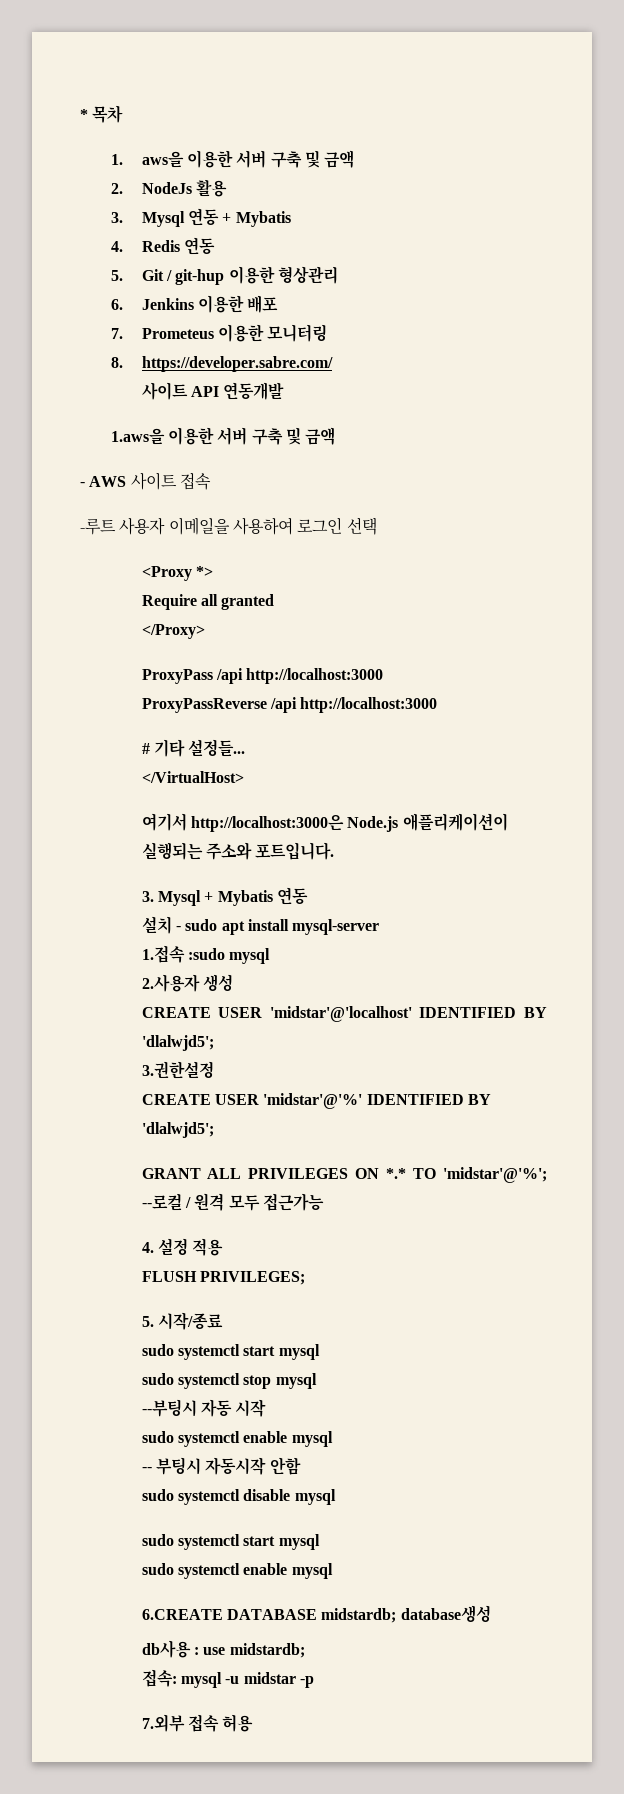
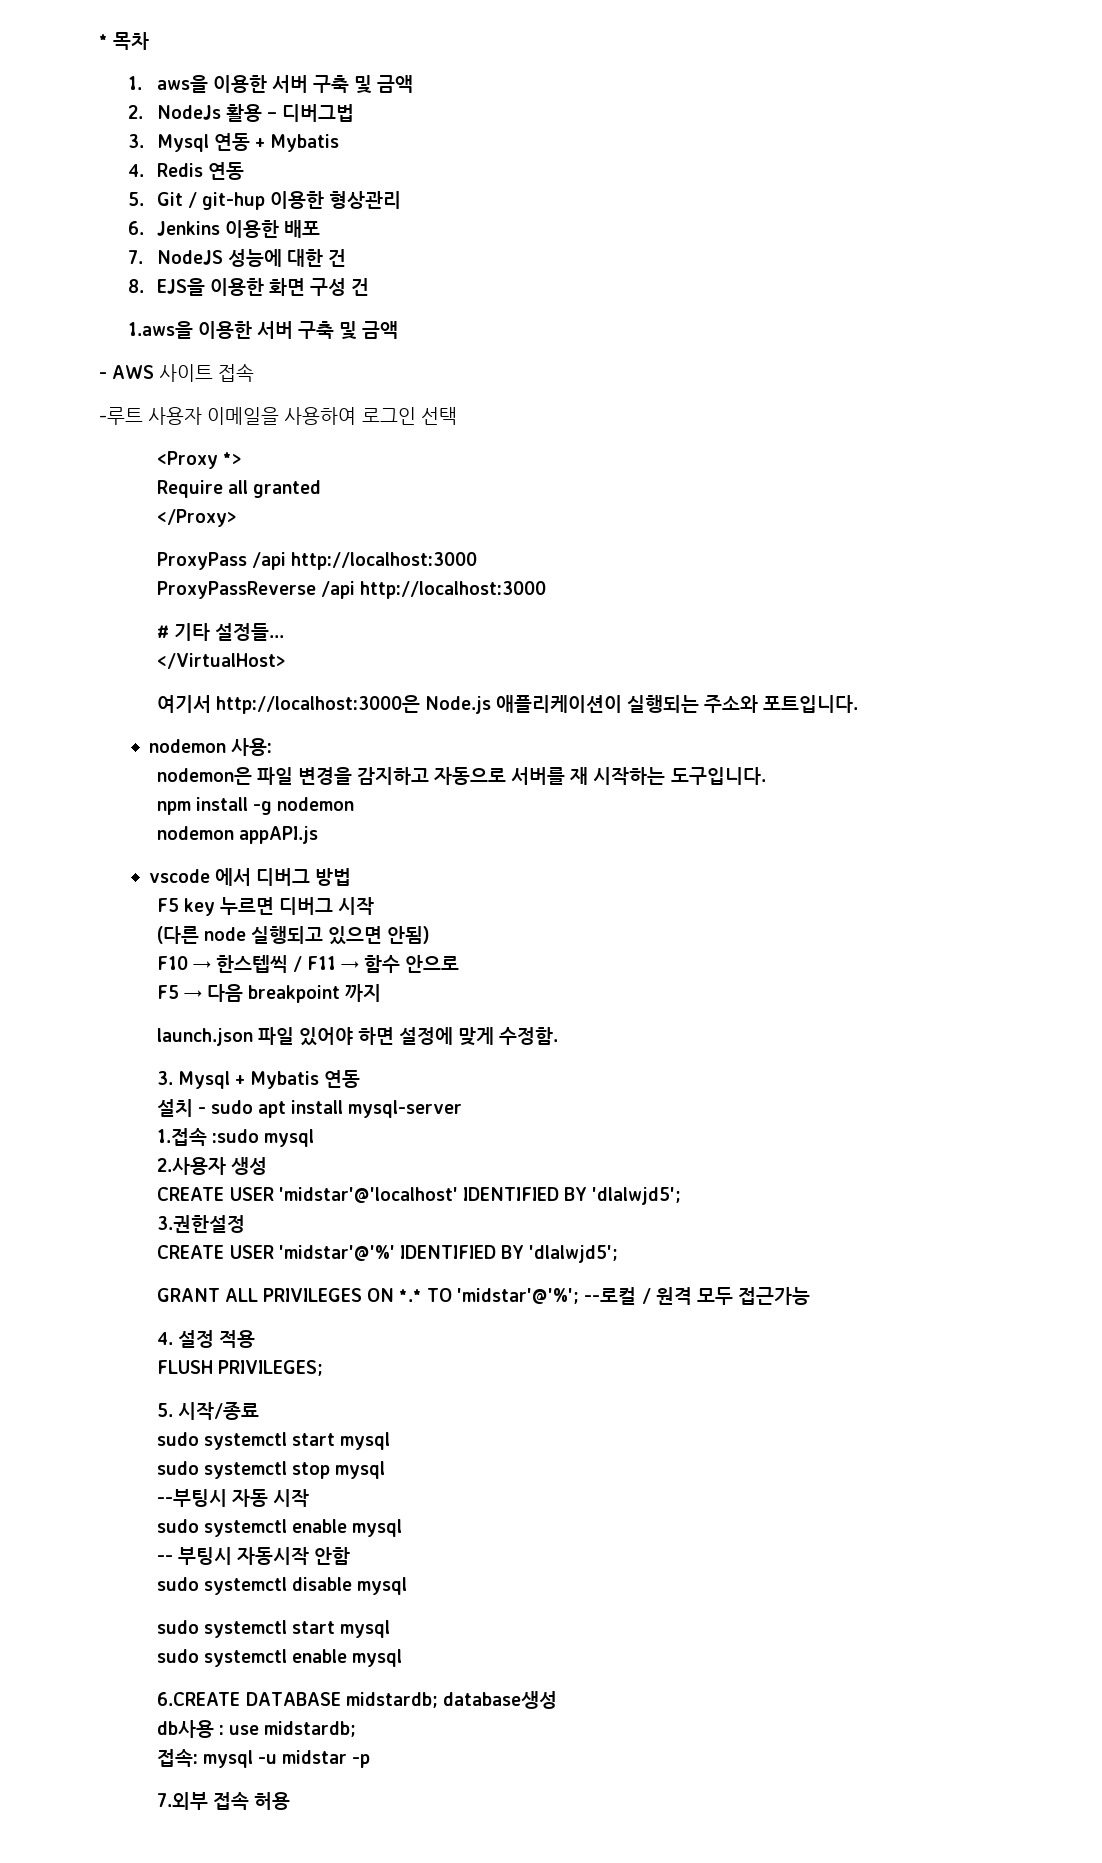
(227, 188) none -> [266,104,354,122] – 디버그법
[141,324,328,342] [110,356,333,372] [141,382,285,400] Prometeus 이용한 모니터링 // 8. https://developer.sabre.com/ // 사이트 API 연동개발 -> [156,249,346,267] [127,278,370,296] NodeJS 성능에 대한 건 // 8. EJS을 이용한 화면 구성 건
(335, 851) none -> [148,738,272,756] [156,767,766,785] [156,797,354,815] [156,826,318,844] [148,868,352,886] [156,897,375,916] [156,926,431,945] [156,955,460,973] [156,984,382,1003] [156,1027,559,1046] // nodemon 사용: // nodemon은 파일 변경을 감지하고 자동으로 서버를 재 시작하는 도구입니다. // npm install -g nodemon // nodemon appAPI.js // vscode 에서 디버그 방법 // F5 key 누르면 디버그 시작 // (다른 node 실행되고 있으면 안됨) // F10 → 한스텝씩 / F11 → 함수 안으로 // F5 → 다음 breakpoint 까지 // launch.json 파일 있어야 하면 설정에 맞게 수정함.

